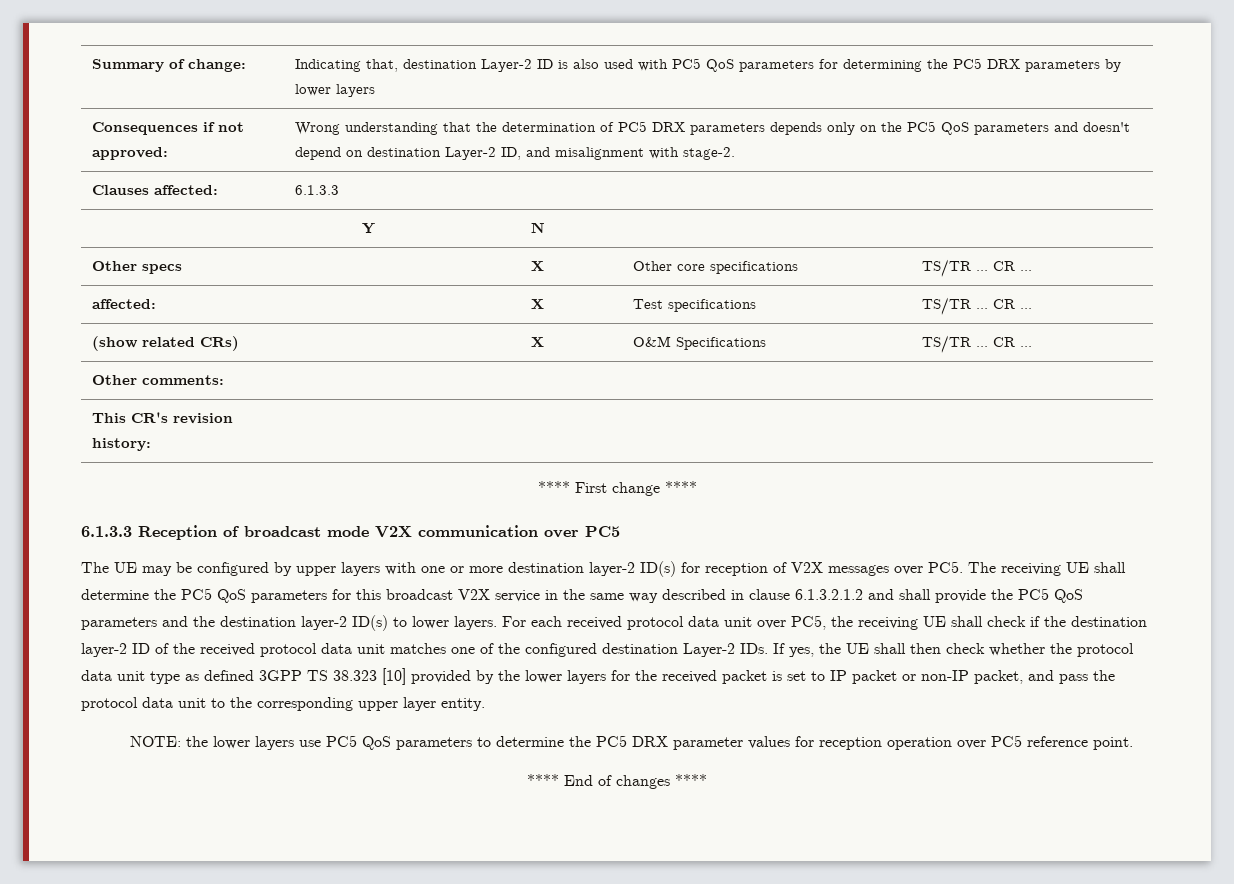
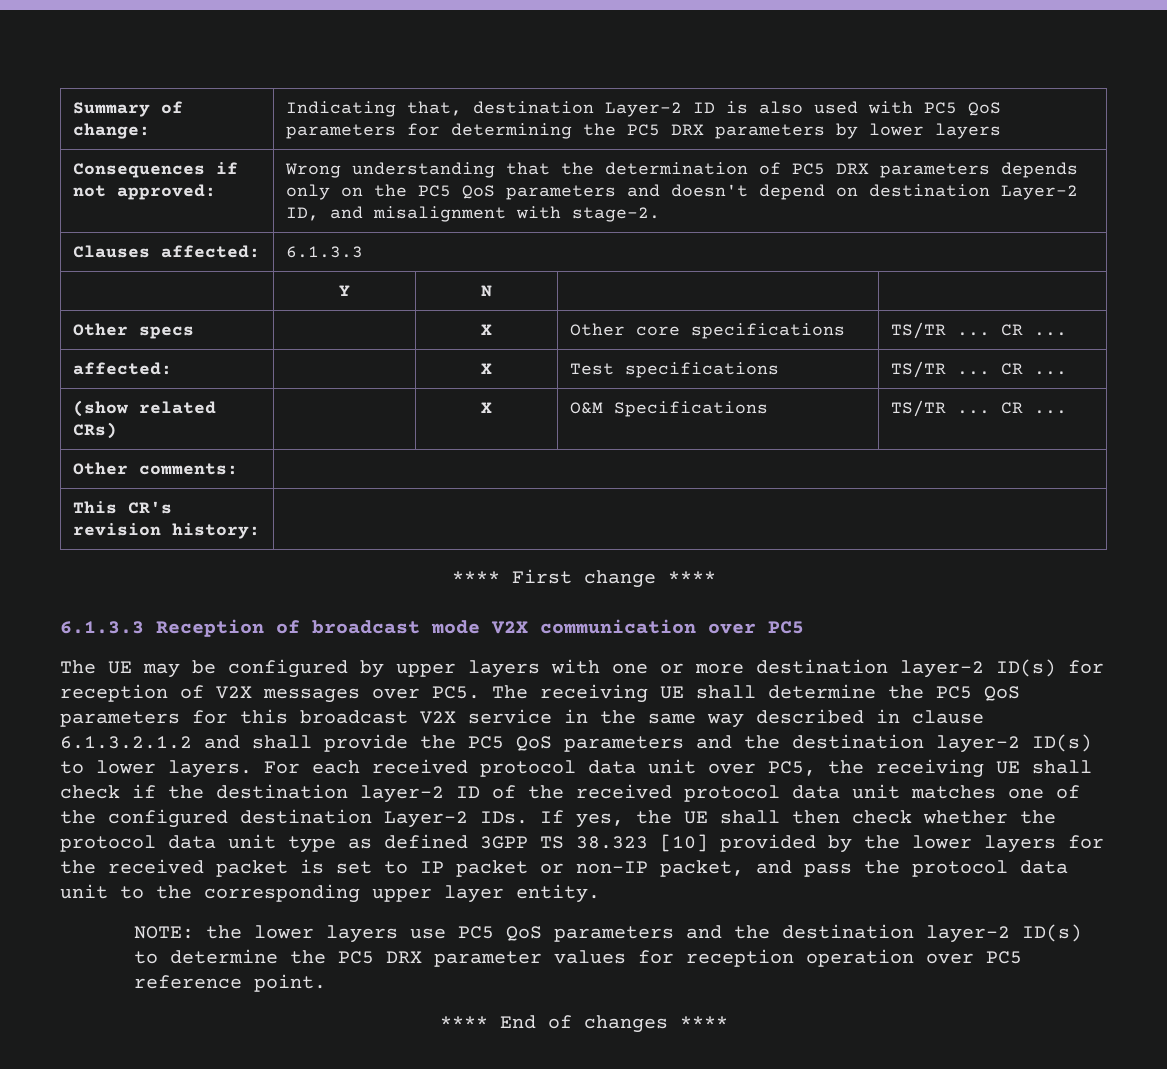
(472, 743) none -> [686,924,1083,943] and the destination layer-2 ID(s)

